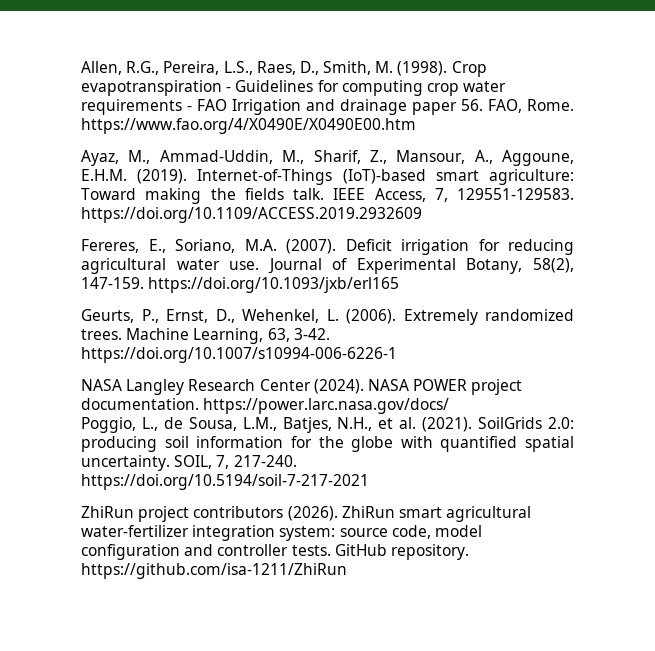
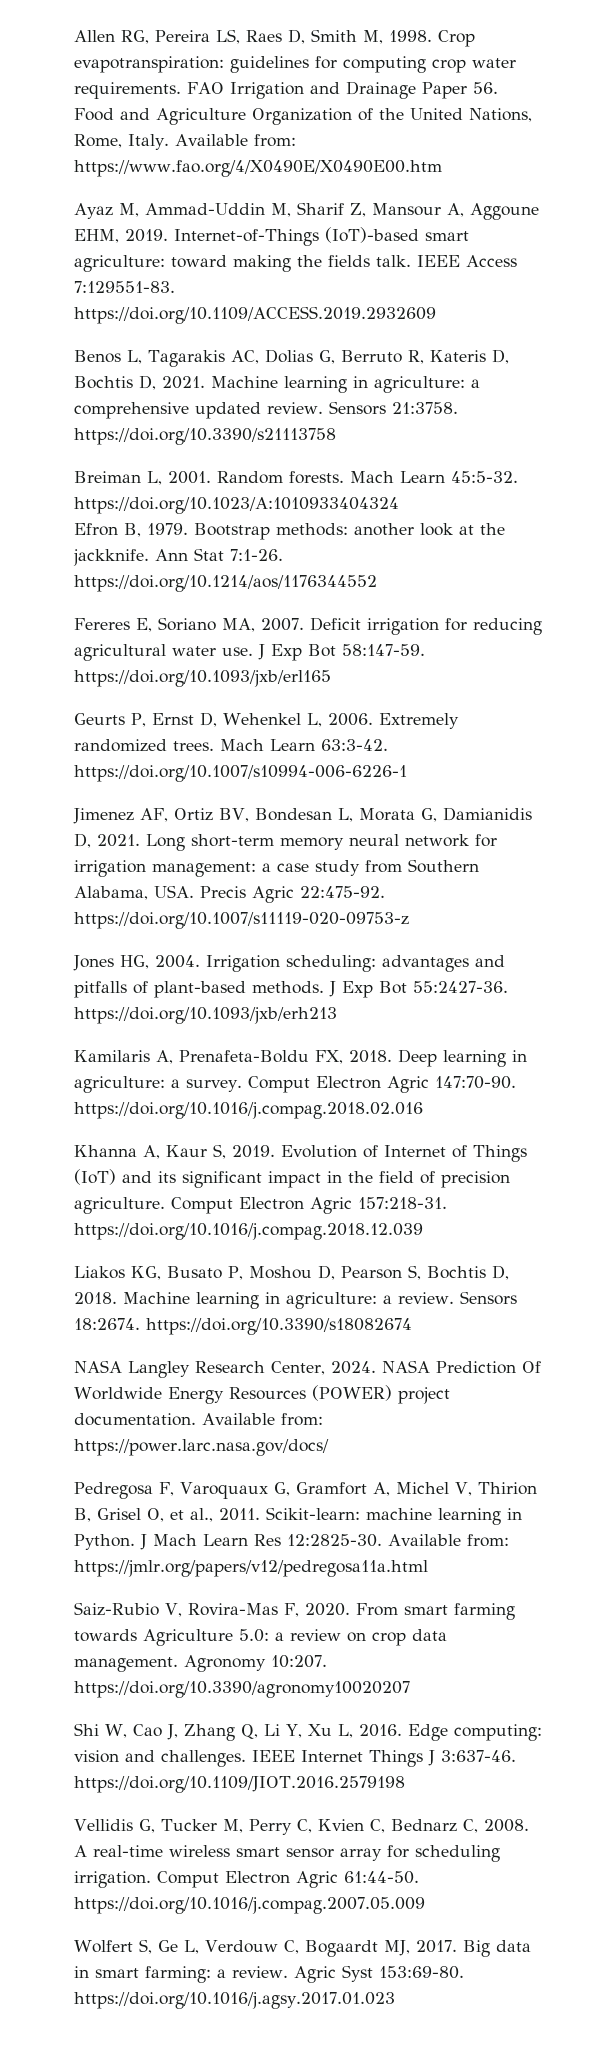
[81,61,487,77] [81,80,314,96] Allen, R.G., Pereira, L.S., Raes, D., Smith, M. (1998). Crop evapotranspiration - Guidelines -> [74,29,475,47] [74,56,309,73] Allen RG, Pereira LS, Raes D, Smith M, 1998. Crop evapotranspiration: guidelines
[81,99,192,115] requirements - -> [74,82,181,99] requirements.
[340,99,574,115] [81,118,416,134] [81,150,574,166] [81,169,188,184] drainage paper 56. FAO, Rome. https://www.fao.org/4/X0490E/X0490E00.htm // Ayaz, M., Ammad-Uddin, M., Sharif, Z., Mansour, A., Aggoune, E.H.M. (2019). -> [345,81,498,99] [74,108,532,125] [74,134,296,150] [74,160,442,177] [74,202,539,220] [74,229,168,243] Drainage Paper 56. Food and Agriculture Organization of the United Nations, Rome, Italy. Available from: https://www.fao.org/4/X0490E/X0490E00.htm // Ayaz M, Ammad-Uddin M, Sharif Z, Mansour A, Aggoune EHM, 2019.
[81,188,136,200] Toward -> [171,255,227,268] toward
[374,188,574,202] [81,207,422,223] [81,239,336,254] Access, 7, 129551-129583. https://doi.org/10.1109/ACCESS.2019.2932609 // Fereres, E., Soriano, M.A. (2007). -> [466,255,517,267] [74,281,175,293] [74,306,436,324] [74,349,509,367] [74,375,480,393] [74,401,458,419] [74,428,336,445] [74,471,518,485] [74,497,399,514] [74,523,505,540] [73,548,283,566] [74,575,377,592] [74,617,304,632] Access 7:129551-83. https://doi.org/10.1109/ACCESS.2019.2932609 // Benos L, Tagarakis AC, Dolias G, Berruto R, Kateris D, Bochtis D, 2021. Machine learning in agriculture: a comprehensive updated review. Sensors 21:3758. https://doi.org/10.3390/s21113758 // Breiman L, 2001. Random forests. Mach Learn 45:5-32. https://doi.org/10.1023/A:1010933404324 // Efron B, 1979. Bootstrap methods: another look at the jackknife. Ann Stat 7:1-26. https://doi.org/10.1214/aos/1176344552 // Fereres E, Soriano MA, 2007.
[267,258,574,274] [81,277,400,293] [81,309,574,325] [81,328,330,344] [81,347,397,363] [81,379,523,395] [81,398,450,414] [81,417,575,433] [81,436,574,452] [81,455,297,471] [81,474,369,490] [81,506,532,522] [81,525,482,541] [81,544,469,560] [81,563,347,579] Journal of Experimental Botany, 58(2), 147-159. https://doi.org/10.1093/jxb/erl165 // Geurts, P., Ernst, D., Wehenkel, L. (2006). Extremely randomized trees. Machine Learning, 63, 3-42. https://doi.org/10.1007/s10994-006-6226-1 // NASA Langley Research Center (2024). NASA POWER project documentation. https://power.larc.nasa.gov/docs/ // Poggio, L., de Sousa, L.M., Batjes, N.H., et al. (2021). SoilGrids 2.0: producing soil information for the globe with quantified spatial uncertainty. SOIL, 7, 217-240. https://doi.org/10.5194/soil-7-217-2021 // ZhiRun project contributors (2026). ZhiRun smart agricultural water-fertilizer integration system: source code, model configuration and controller tests. GitHub repository. https://github.com/isa-1211/ZhiRun -> [258,644,425,661] [74,670,331,687] [74,712,459,729] [74,739,388,752] [74,765,407,782] [73,807,532,824] [74,833,497,851] [74,859,479,877] [74,885,385,903] [74,912,409,929] [73,955,505,972] [74,981,508,998] [74,1007,337,1024] [74,1049,527,1067] [74,1076,516,1093] [74,1102,423,1119] [74,1144,527,1162] [74,1169,510,1188] [74,1197,447,1214] [74,1223,423,1240] [74,1265,509,1280] [74,1291,517,1309] [74,1318,412,1335] [74,1360,541,1378] [74,1385,450,1404] [74,1413,323,1426] [74,1439,329,1456] [74,1482,537,1499] [74,1507,522,1525] [74,1534,509,1550] [74,1560,428,1577] [74,1602,515,1620] [74,1629,447,1646] [74,1655,327,1672] [74,1681,410,1698] [74,1723,542,1741] [74,1750,516,1767] [74,1776,405,1793] [74,1819,529,1835] [74,1845,500,1862] [74,1871,419,1888] [74,1897,425,1914] [74,1939,531,1957] [74,1965,464,1983] [74,1992,395,2009] J Exp Bot 58:147-59. https://doi.org/10.1093/jxb/erl165 // Geurts P, Ernst D, Wehenkel L, 2006. Extremely randomized trees. Mach Learn 63:3-42. https://doi.org/10.1007/s10994-006-6226-1 // Jimenez AF, Ortiz BV, Bondesan L, Morata G, Damianidis D, 2021. Long short-term memory neural network for irrigation management: a case study from Southern Alabama, USA. Precis Agric 22:475-92. https://doi.org/10.1007/s11119-020-09753-z // Jones HG, 2004. Irrigation scheduling: advantages and pitfalls of plant-based methods. J Exp Bot 55:2427-36. https://doi.org/10.1093/jxb/erh213 // Kamilaris A, Prenafeta-Boldu FX, 2018. Deep learning in agriculture: a survey. Comput Electron Agric 147:70-90. https://doi.org/10.1016/j.compag.2018.02.016 // Khanna A, Kaur S, 2019. Evolution of Internet of Things (IoT) and its significant impact in the field of precision agriculture. Comput Electron Agric 157:218-31. https://doi.org/10.1016/j.compag.2018.12.039 // Liakos KG, Busato P, Moshou D, Pearson S, Bochtis D, 2018. Machine learning in agriculture: a review. Sensors 18:2674. https://doi.org/10.3390/s18082674 // NASA Langley Research Center, 2024. NASA Prediction Of Worldwide Energy Resources (POWER) project documentation. Available from: https://power.larc.nasa.gov/docs/ // Pedregosa F, Varoquaux G, Gramfort A, Michel V, Thirion B, Grisel O, et al., 2011. Scikit-learn: machine learning in Python. J Mach Learn Res 12:2825-30. Available from: https://jmlr.org/papers/v12/pedregosa11a.html // Saiz-Rubio V, Rovira-Mas F, 2020. From smart farming towards Agriculture 5.0: a review on crop data management. Agronomy 10:207. https://doi.org/10.3390/agronomy10020207 // Shi W, Cao J, Zhang Q, Li Y, Xu L, 2016. Edge computing: vision and challenges. IEEE Internet Things J 3:637-46. https://doi.org/10.1109/JIOT.2016.2579198 // Vellidis G, Tucker M, Perry C, Kvien C, Bednarz C, 2008. A real-time wireless smart sensor array for scheduling irrigation. Comput Electron Agric 61:44-50. https://doi.org/10.1016/j.compag.2007.05.009 // Wolfert S, Ge L, Verdouw C, Bogaardt MJ, 2017. Big data in smart farming: a review. Agric Syst 153:69-80. https://doi.org/10.1016/j.agsy.2017.01.023

